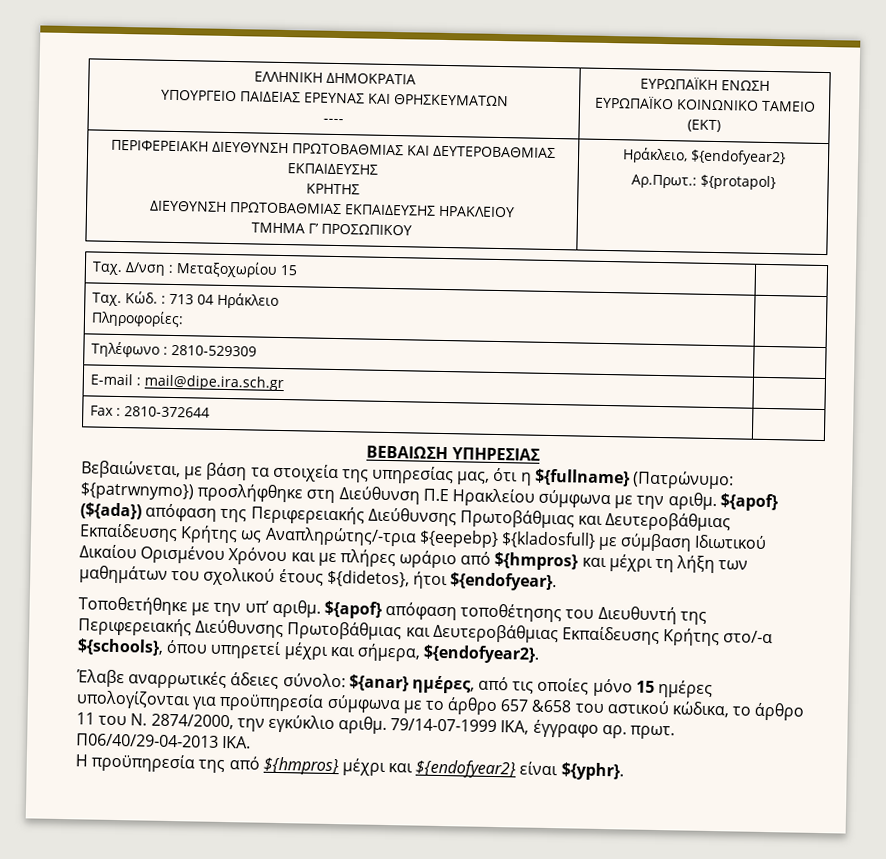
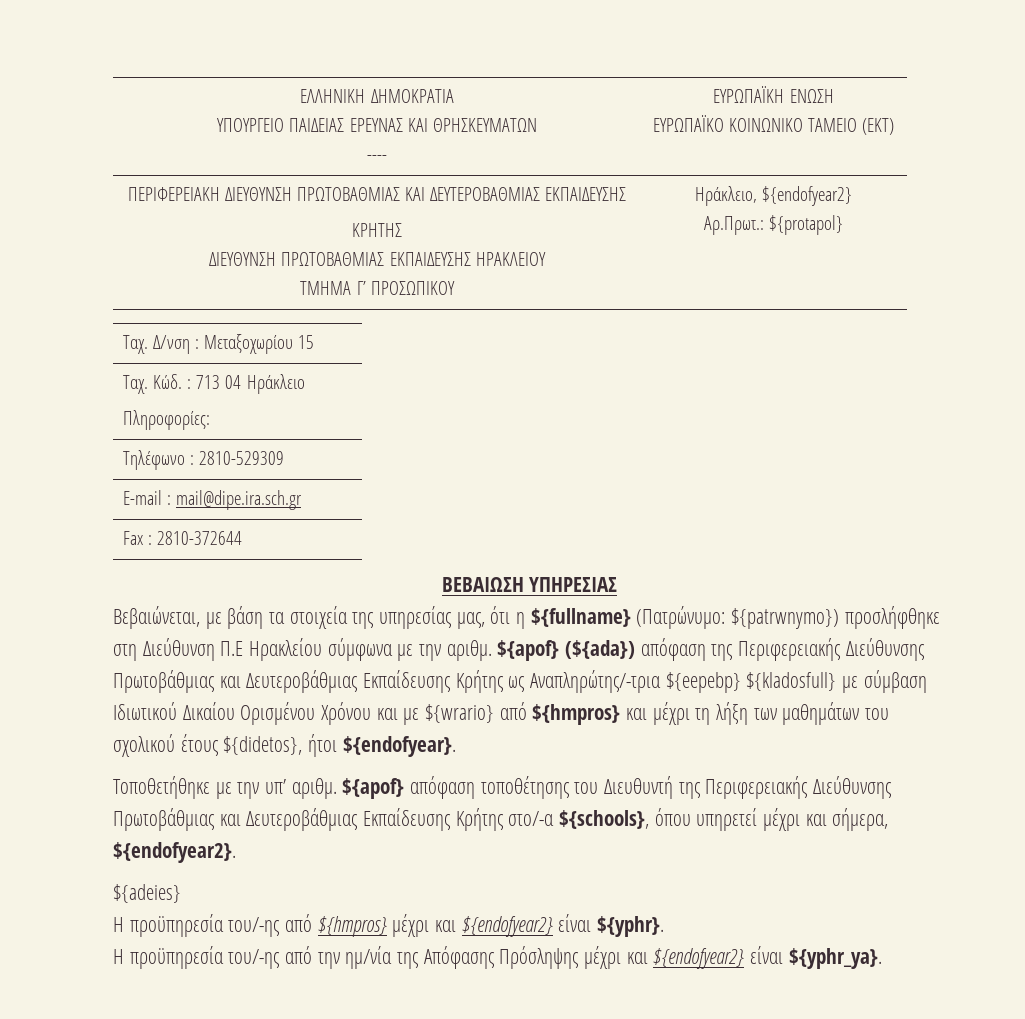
[339,549,458,569] πλήρες ωράριο -> [425,704,495,723] ${wrario}
[76,669,714,699] [76,690,805,721] [76,712,676,740] [76,733,252,749] [75,753,226,774] Έλαβε αναρρωτικές άδειες σύνολο: ${anar} ημέρες, από τις οποίες μόνο 15 ημέρες υπολογίζονται για προϋπηρεσία σύμφωνα με το άρθρο 657 &658 του αστικού κώδικα, το άρθρο 11 του Ν. 2874/2000, την εγκύκλιο αριθμ. 79/14-07-1999 ΙΚΑ, έγγραφο αρ. πρωτ. Π06/40/29-04-2013 ΙΚΑ. // Η προϋπηρεσία της -> [113,884,181,903] [113,914,281,937] ${adeies} // Η προϋπηρεσία του/-ης
(624, 771) none -> [113,946,882,969] // Η προϋπηρεσία του/-ης από την ημ/νία της Απόφασης Πρόσληψης μέχρι και ${endofyear2} είναι ${yphr_ya}.

